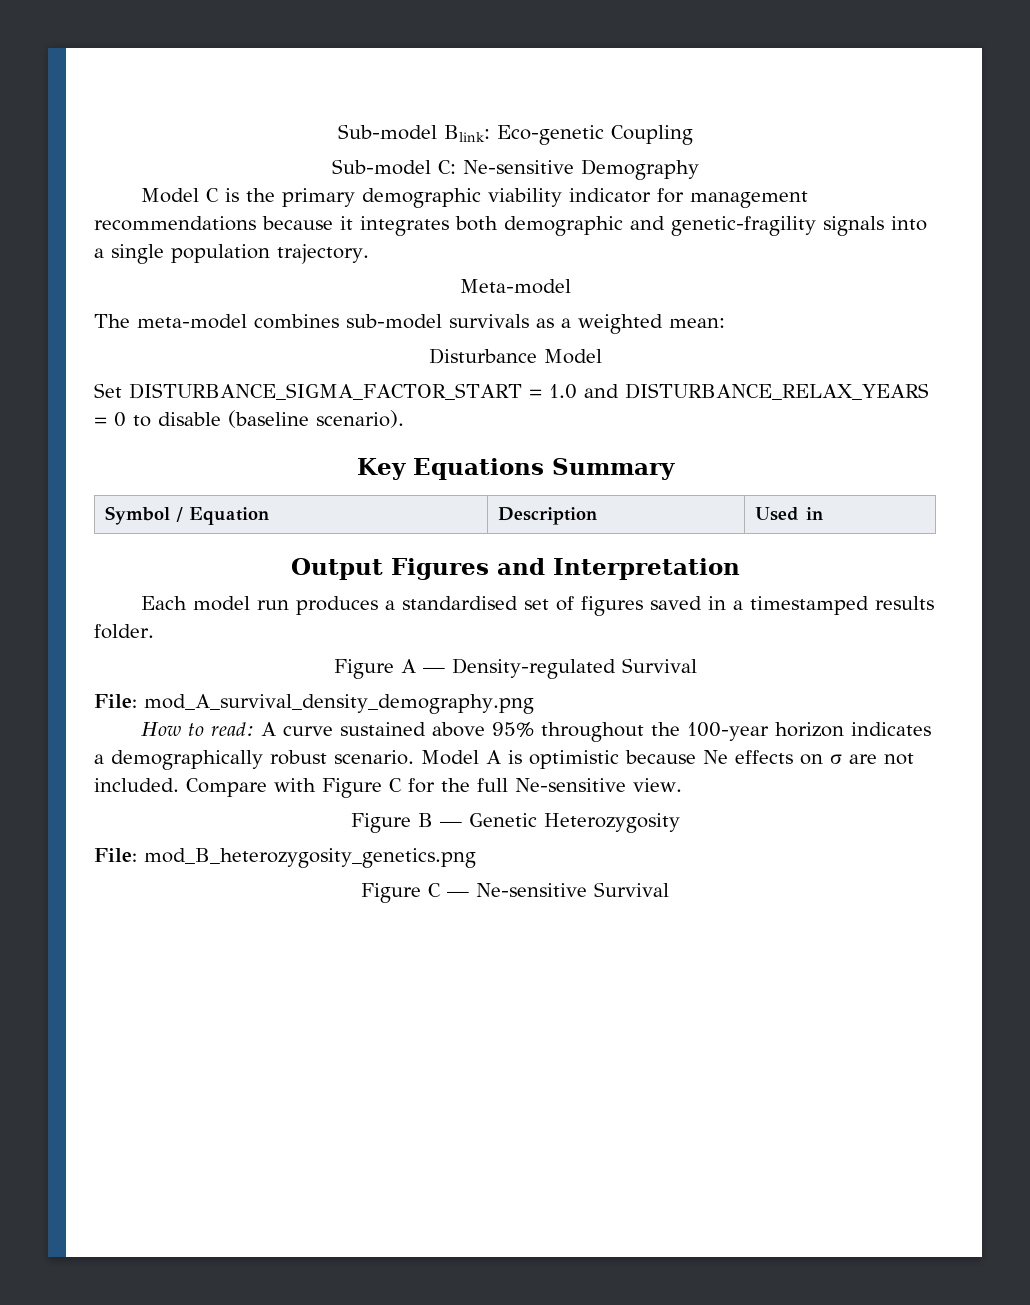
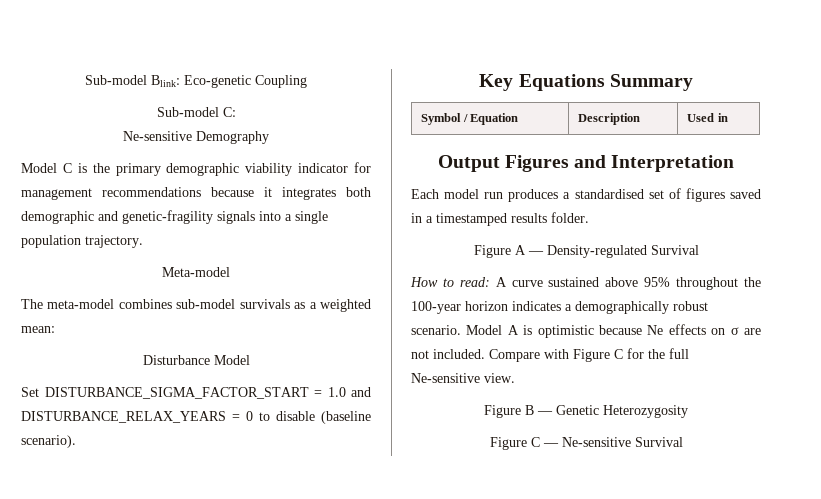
(456, 167) none -> (236, 112) //
[94,694,534,714] // File: mod_A_survival_density_demography.png -> (699, 250) none
[94,848,476,868] // File: mod_B_heterozygosity_genetics.png -> (688, 411) none

